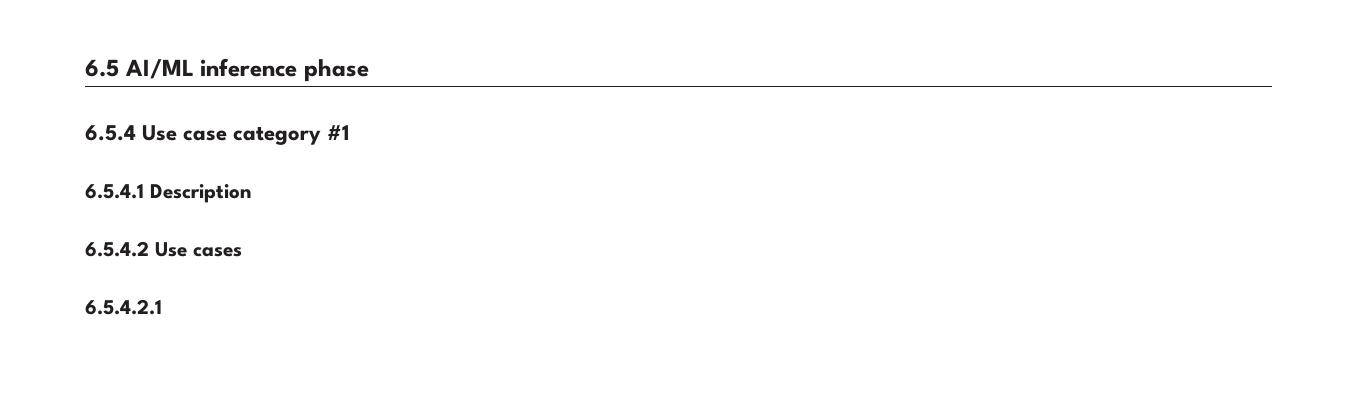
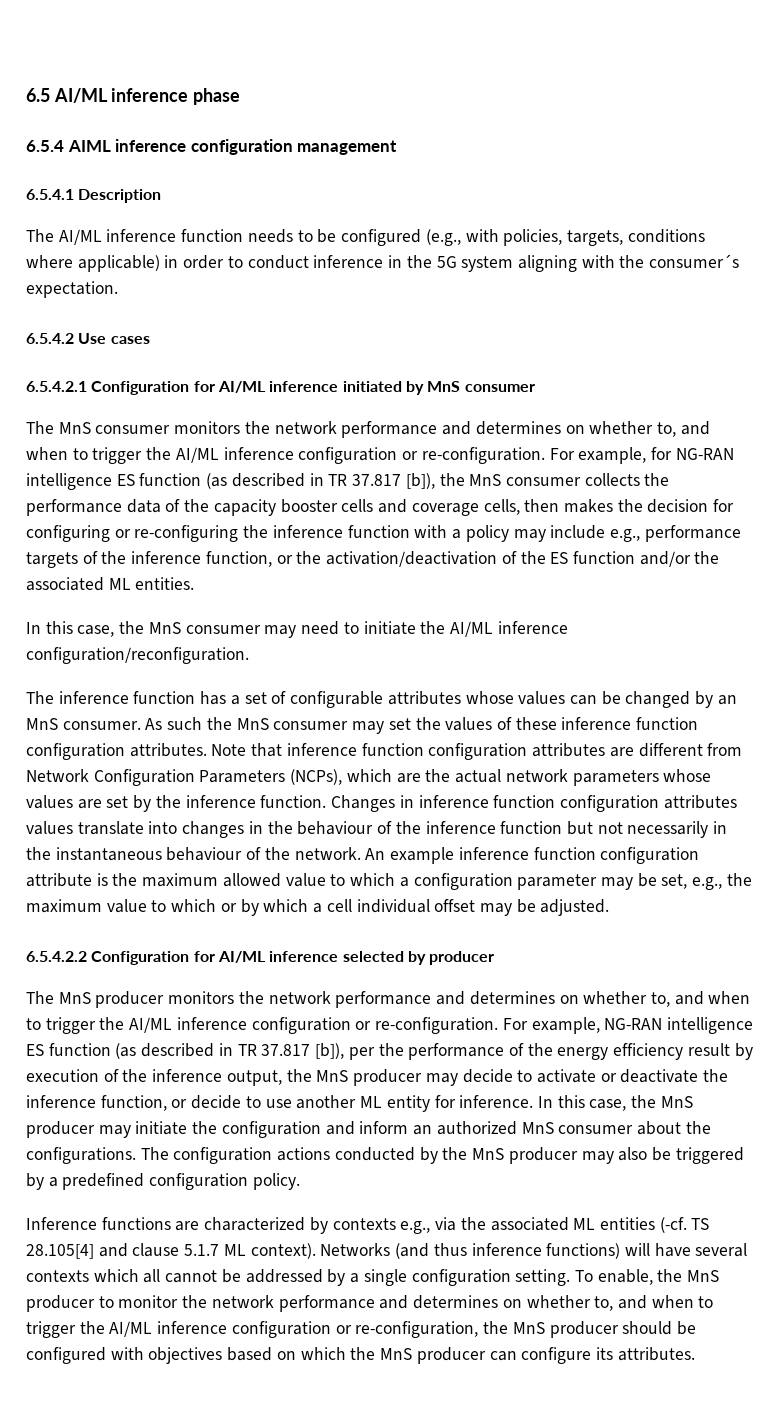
[142,125,350,145] [85,184,252,203] [85,241,242,257] [85,299,162,315] Use case category #1 // 6.5.4.1 Description // 6.5.4.2 Use cases // 6.5.4.2.1 -> [67,139,398,155] [26,189,162,203] [26,229,705,246] [26,255,740,272] [26,281,118,298] [26,333,150,344] [26,381,535,395] [26,421,710,438] [26,447,734,464] [26,473,670,490] [26,499,735,516] [26,525,741,542] [26,551,720,568] [26,577,195,591] [26,621,568,638] [26,647,249,664] [26,691,737,708] [26,717,699,734] [26,743,743,760] [26,769,712,786] [26,795,737,812] [26,821,728,838] [26,847,700,864] [26,873,752,890] [26,899,610,916] [26,951,495,965] [26,991,751,1008] [26,1017,753,1034] [26,1043,753,1060] [26,1069,729,1086] [26,1095,693,1112] [26,1121,711,1138] [26,1147,744,1164] [26,1173,300,1190] [26,1217,710,1234] [26,1243,748,1259] [26,1269,720,1286] [26,1295,714,1312] [26,1321,696,1338] [26,1347,695,1364] AIML inference configuration management // 6.5.4.1 Description // The AI/ML inference function needs to be configured (e.g., with policies, targets, conditions where applicable) in order to conduct inference in the 5G system aligning with the consumer´s expectation. // 6.5.4.2 Use cases // 6.5.4.2.1 Configuration for AI/ML inference initiated by MnS consumer // The MnS consumer monitors the network performance and determines on whether to, and when to trigger the AI/ML inference configuration or re-configuration. For example, for NG-RAN intelligence ES function (as described in TR 37.817 [b]), the MnS consumer collects the performance data of the capacity booster cells and coverage cells, then makes the decision for configuring or re-configuring the inference function with a policy may include e.g., performance targets of the inference function, or the activation/deactivation of the ES function and/or the associated ML entities. // In this case, the MnS consumer may need to initiate the AI/ML inference configuration/reconfiguration. // The inference function has a set of configurable attributes whose values can be changed by an MnS consumer. As such the MnS consumer may set the values of these inference function configuration attributes. Note that inference function configuration attributes are different from Network Configuration Parameters (NCPs), which are the actual network parameters whose values are set by the inference function. Changes in inference function configuration attributes values translate into changes in the behaviour of the inference function but not necessarily in the instantaneous behaviour of the network. An example inference function configuration attribute is the maximum allowed value to which a configuration parameter may be set, e.g., the maximum value to which or by which a cell individual offset may be adjusted. // 6.5.4.2.2 Configuration for AI/ML inference selected by producer // The MnS producer monitors the network performance and determines on whether to, and when to trigger the AI/ML inference configuration or re-configuration. For example, NG-RAN intelligence ES function (as described in TR 37.817 [b]), per the performance of the energy efficiency result by execution of the inference output, the MnS producer may decide to activate or deactivate the inference function, or decide to use another ML entity for inference. In this case, the MnS producer may initiate the configuration and inform an authorized MnS consumer about the configurations. The configuration actions conducted by the MnS producer may also be triggered by a predefined configuration policy. // Inference functions are characterized by contexts e.g., via the associated ML entities (-cf. TS 28.105[4] and clause 5.1.7 ML context). Networks (and thus inference functions) will have several contexts which all cannot be addressed by a single configuration setting. To enable, the MnS producer to monitor the network performance and determines on whether to, and when to trigger the AI/ML inference configuration or re-configuration, the MnS producer should be configured with objectives based on which the MnS producer can configure its attributes.

